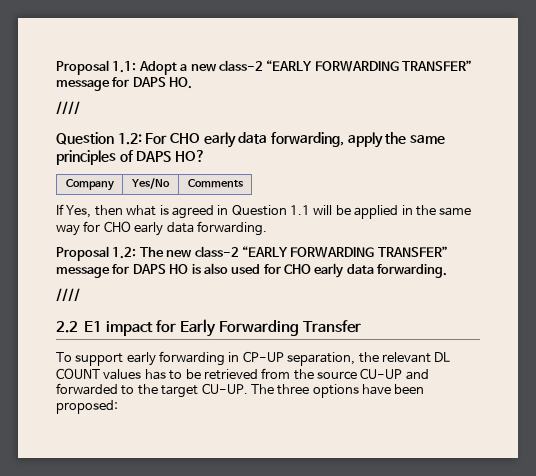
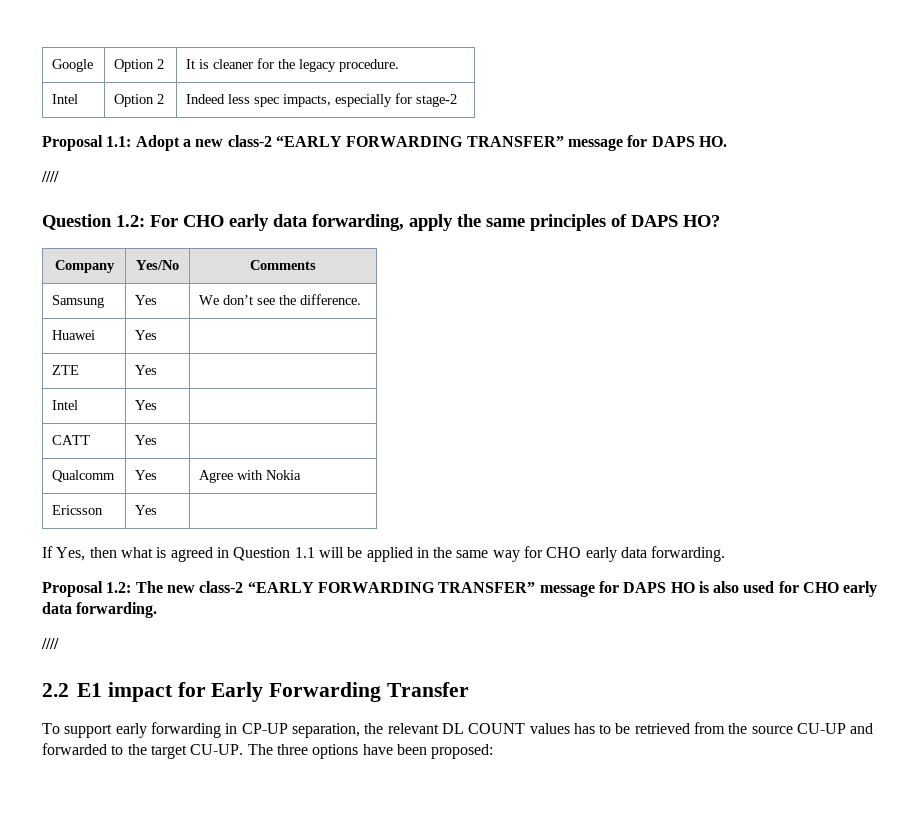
(56, 67) none -> [52,59,94,72] [114,59,165,72] [186,58,400,72] [52,94,79,104] [114,94,165,107] [186,93,458,107] Google | Option 2 | It is cleaner for the legacy procedure. // Intel | Option 2 | Indeed less spec impacts, especially for stage-2 //
(244, 183) none -> [52,295,105,308] [135,295,158,305] [199,294,362,305] [52,330,96,340] [135,330,158,340] [52,365,80,375] [135,365,158,375] [52,400,79,410] [135,400,158,410] [52,435,91,445] [135,435,158,445] [52,470,116,482] [135,470,158,480] [199,470,302,483] [52,505,104,515] [135,505,158,515] // Samsung | Yes | We don’t see the difference. // Huawei | Yes | // ZTE | Yes | // Intel | Yes | // CATT | Yes | // Qualcomm | Yes | Agree with Nokia // Ericsson | Yes |

